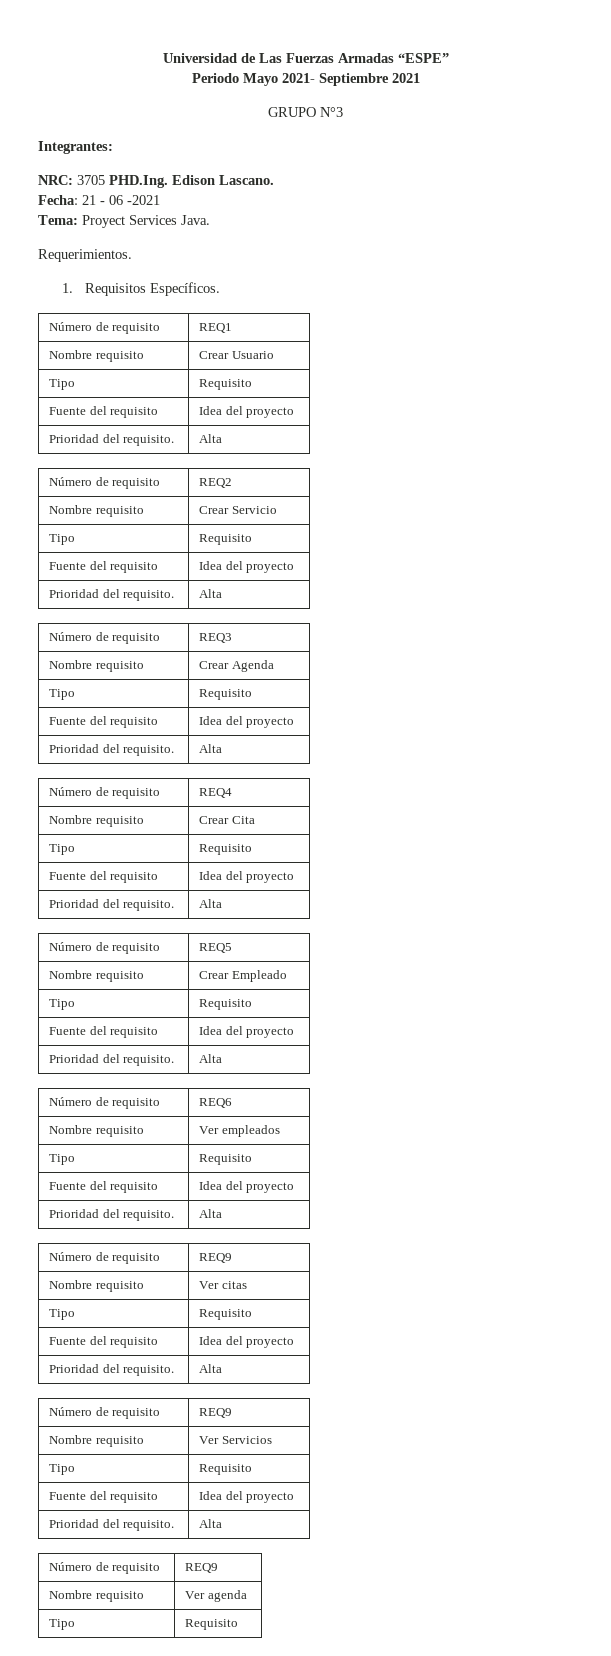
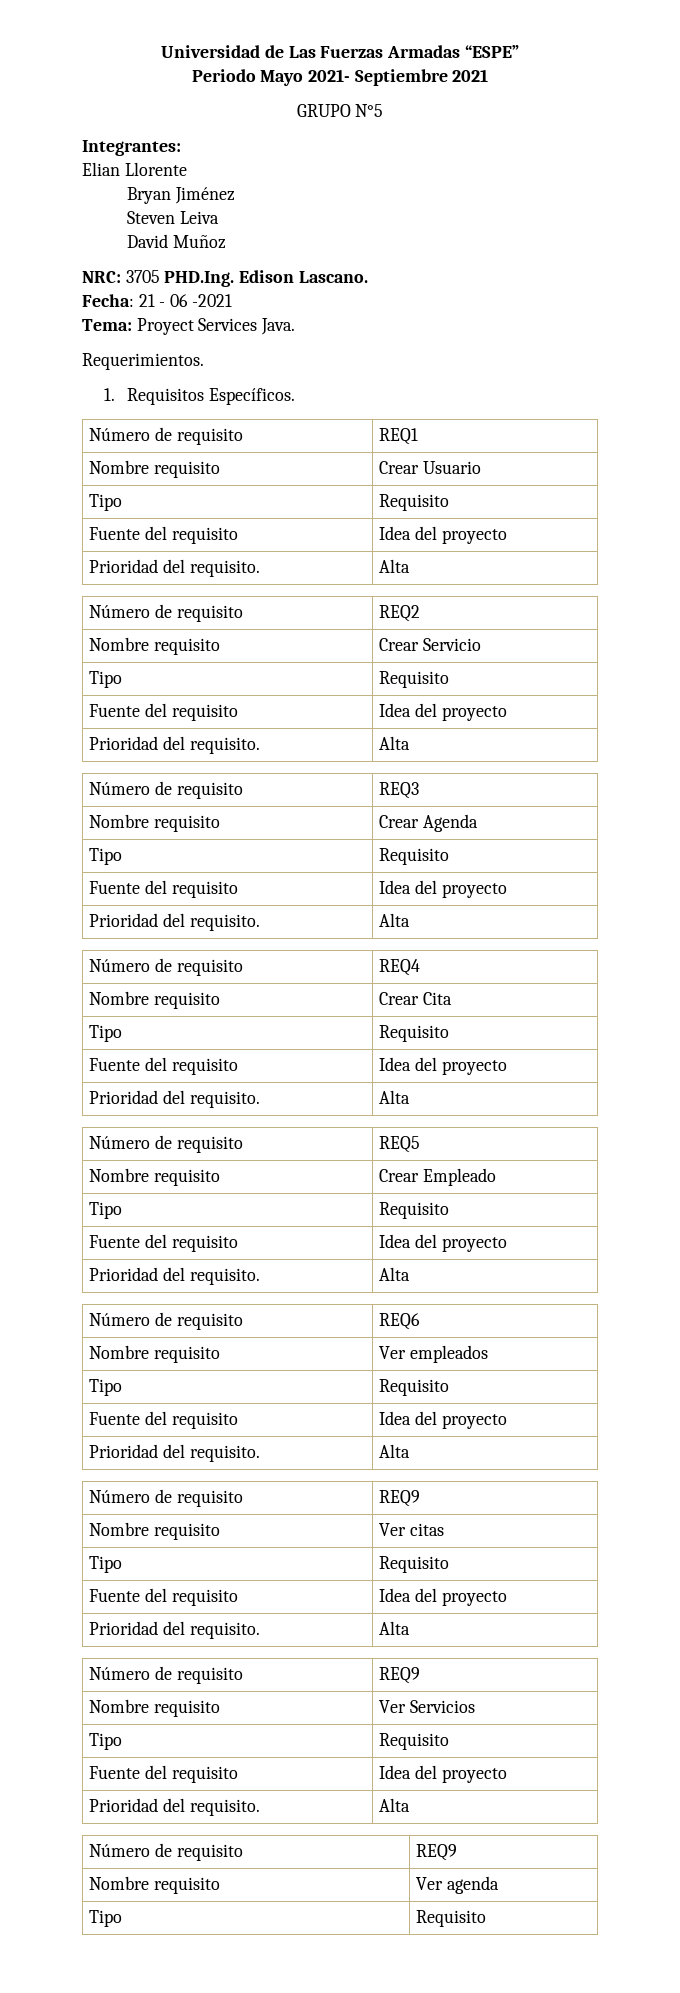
[320,107,343,117] N°3 -> [355,104,384,117] N°5
(113, 147) none -> [82,162,187,176] [126,187,235,204] [126,211,219,224] [126,234,226,249] // Elian Llorente // Bryan Jiménez // Steven Leiva // David Muñoz

